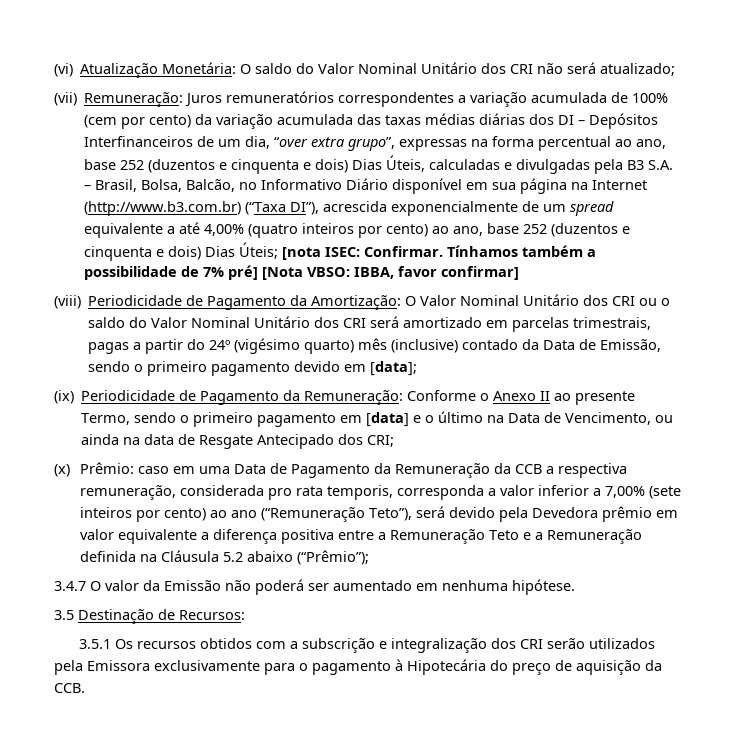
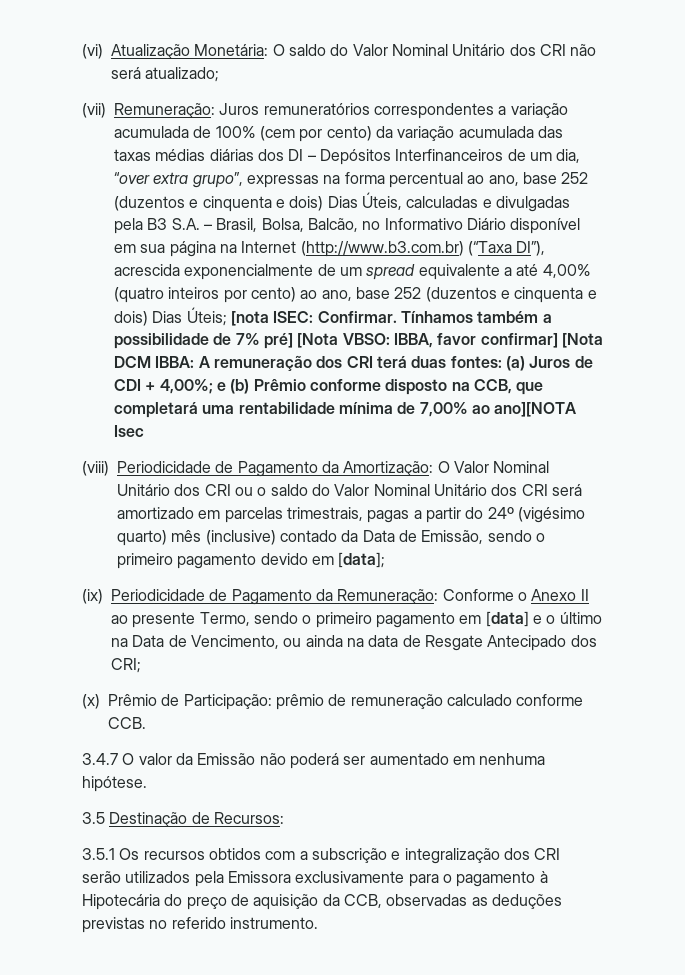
(520, 273) none -> [561,333,603,348] [114,355,593,371] [114,379,544,395] [114,402,577,418] [114,425,144,437] [Nota DCM IBBA: A remuneração dos CRI terá duas fontes: (a) Juros de CDI + 4,00%; e (b) Prêmio conforme disposto na CCB, que completará uma rentabilidade mínima de 7,00% ao ano][NOTA Isec
[80,462,628,478] [80,485,682,500] [80,506,679,522] [80,529,643,544] [80,550,370,565] Prêmio: caso em uma Data de Pagamento da Remuneração da CCB a respectiva remuneração, considerada pro rata temporis, corresponda a valor inferior a 7,00% (sete inteiros por cento) ao ano (“Remuneração Teto”), será devido pela Devedora prêmio em valor equivalente a diferença positiva entre a Remuneração Teto e a Remuneração definida na Cláusula 5.2 abaixo (“Prêmio”); -> [108,694,584,710] [108,717,146,729] Prêmio de Participação: prêmio de remuneração calculado conforme CCB.
[54,683,85,693] CCB. -> [343,894,562,909] [82,917,318,933] CCB, observadas as deduções previstas no referido instrumento.

